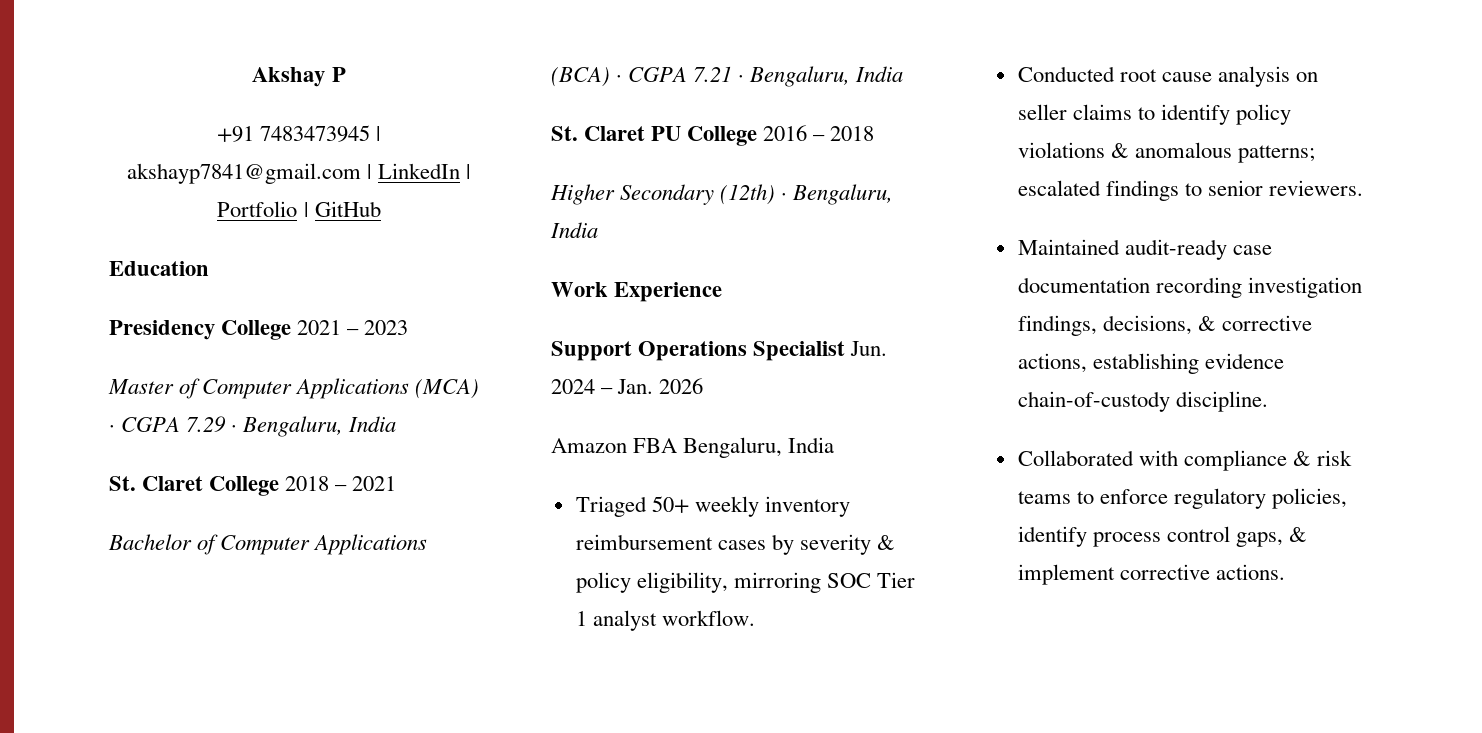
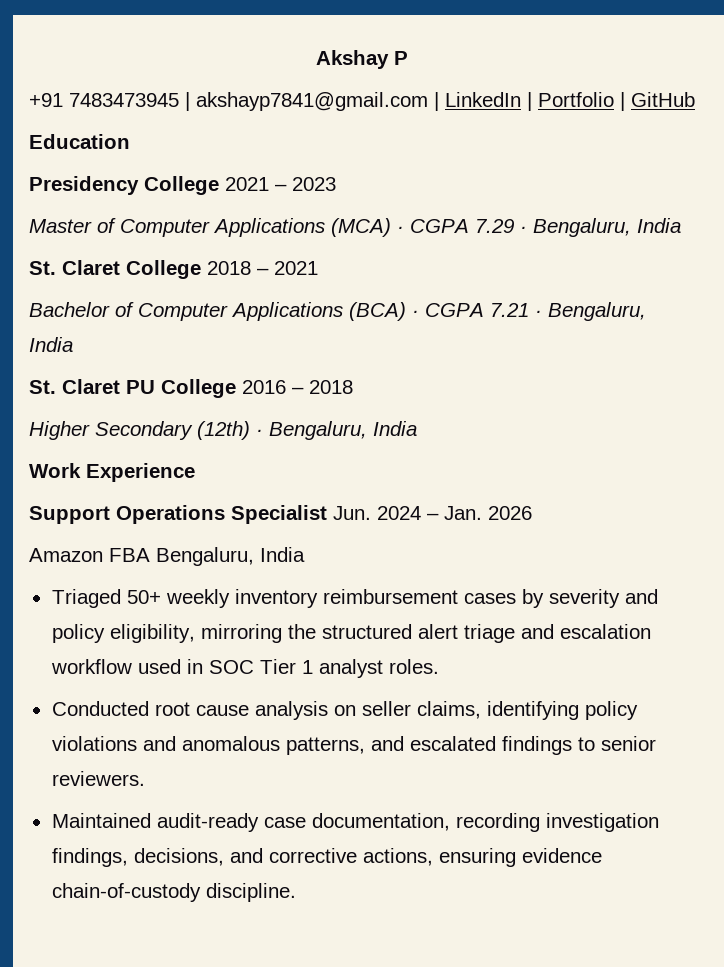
[877,535,896,550] & -> [624,589,658,604] and
(821, 582) none -> [287,624,651,643] [50,659,203,674] the structured alert triage and escalation workflow used in
[661,610,755,626] workflow. -> [388,659,439,674] roles.
[1072,104,1292,125] [1017,142,1315,163] claims to identify policy violations & anomalous patterns; -> [416,701,638,720] [51,736,404,755] claims, identifying policy violations and anomalous patterns, and
[1017,277,1150,293] documentation -> [311,813,450,831] documentation,
[1197,316,1216,331] & -> [229,848,263,863] and
[1092,353,1199,374] establishing -> [438,848,516,867] ensuring
[1017,450,1353,471] [1017,488,1348,509] [1017,526,1308,547] [1017,564,1285,585] // Collaborated with compliance & risk teams to enforce regulatory policies, identify process control gaps, & implement corrective actions. -> (296, 892) none

